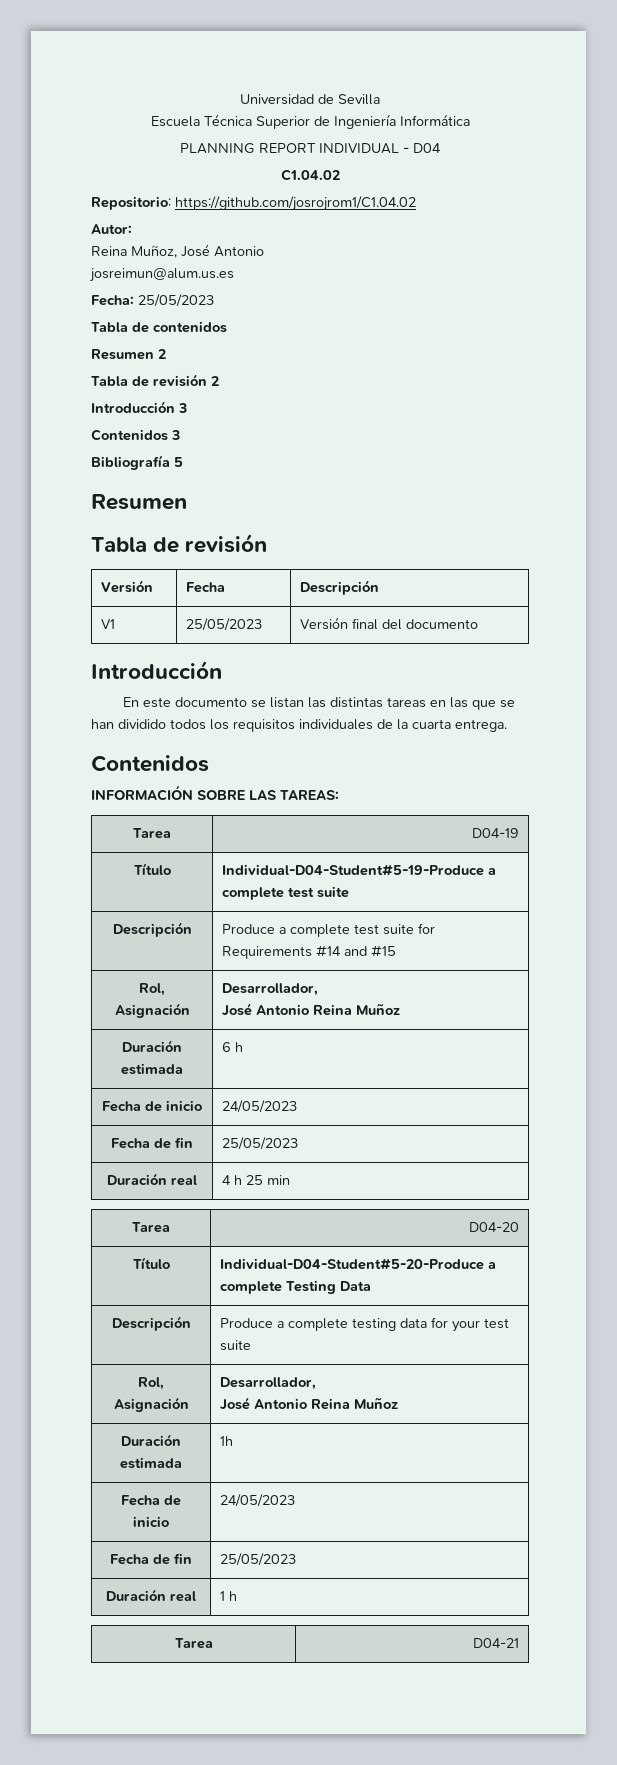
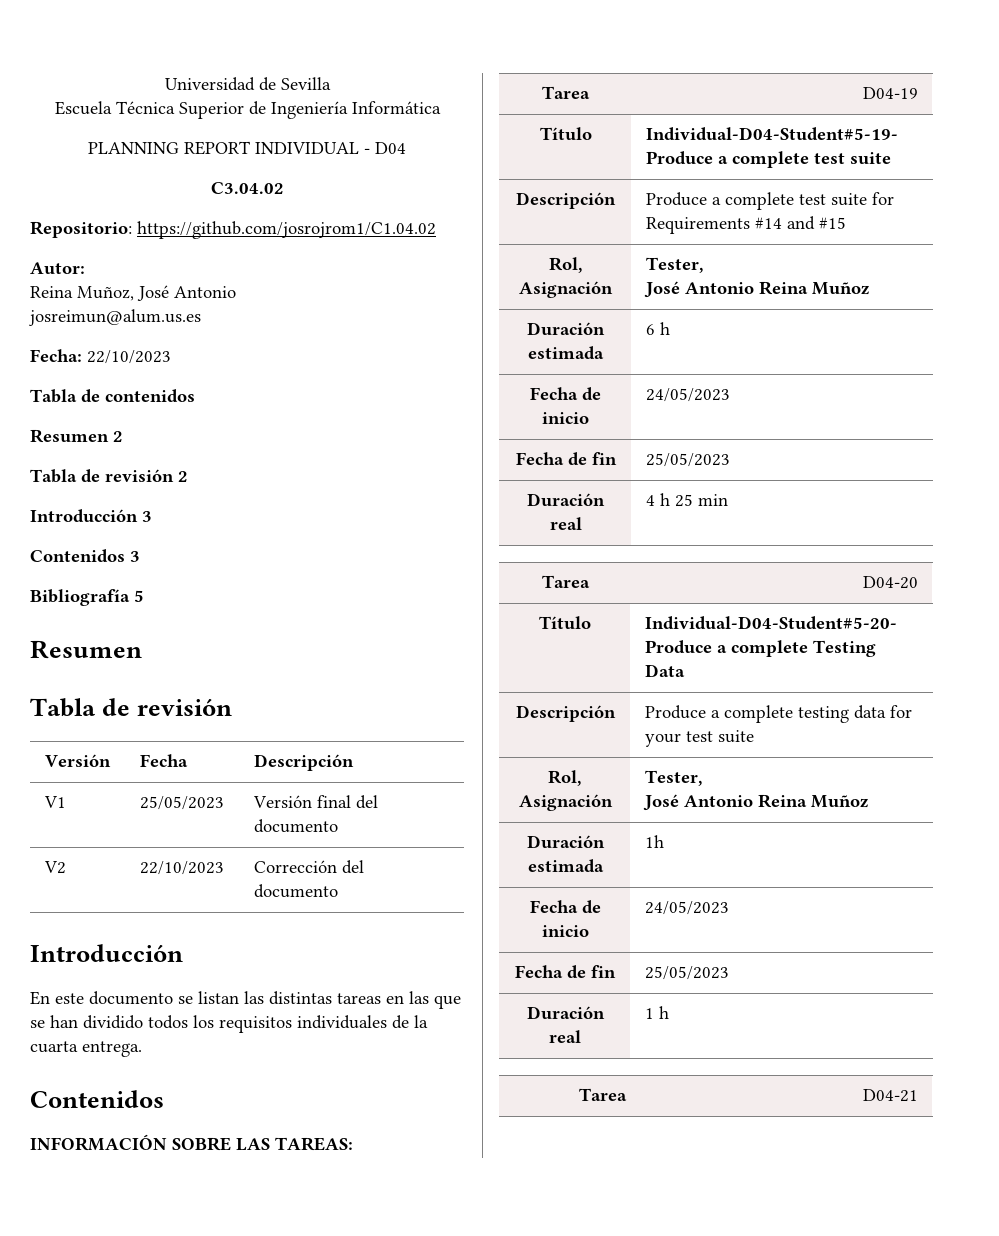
[280,169,340,181] C1.04.02 -> [210,182,284,194] C3.04.02
[138,294,214,307] 25/05/2023 -> [87,350,171,364] 22/10/2023
(479, 624) none -> [43,861,66,874] [139,861,224,875] [253,860,364,874] [253,884,338,898] // V2 | 22/10/2023 | Corrección del documento
[222,983,319,996] Desarrollador, -> [645,257,704,273] Tester,
[220,1377,317,1390] Desarrollador, -> [644,770,703,786] Tester,

